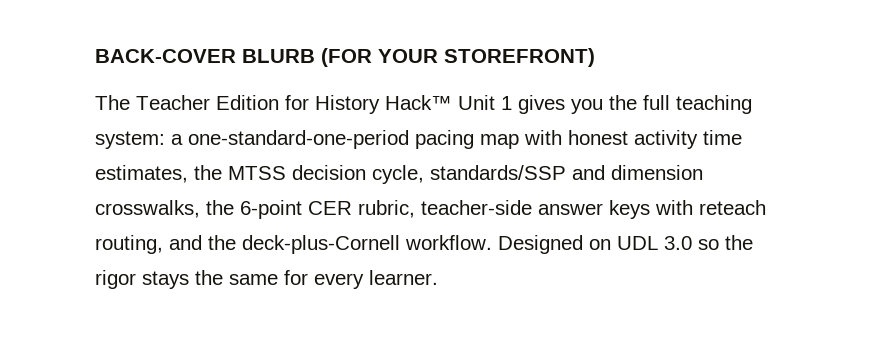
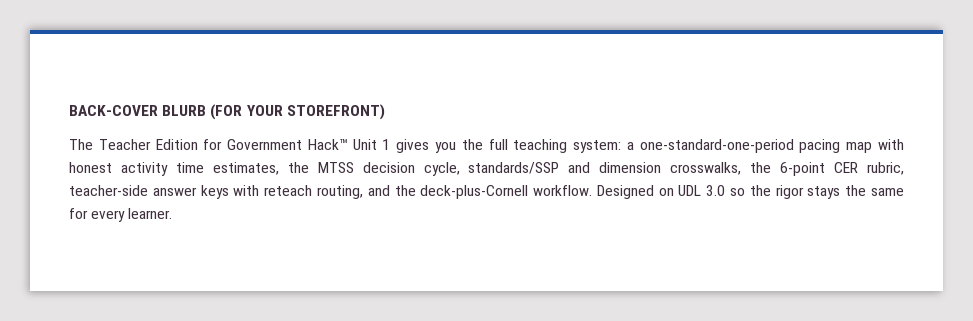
[315,95,380,114] History -> [227,139,303,150] Government

